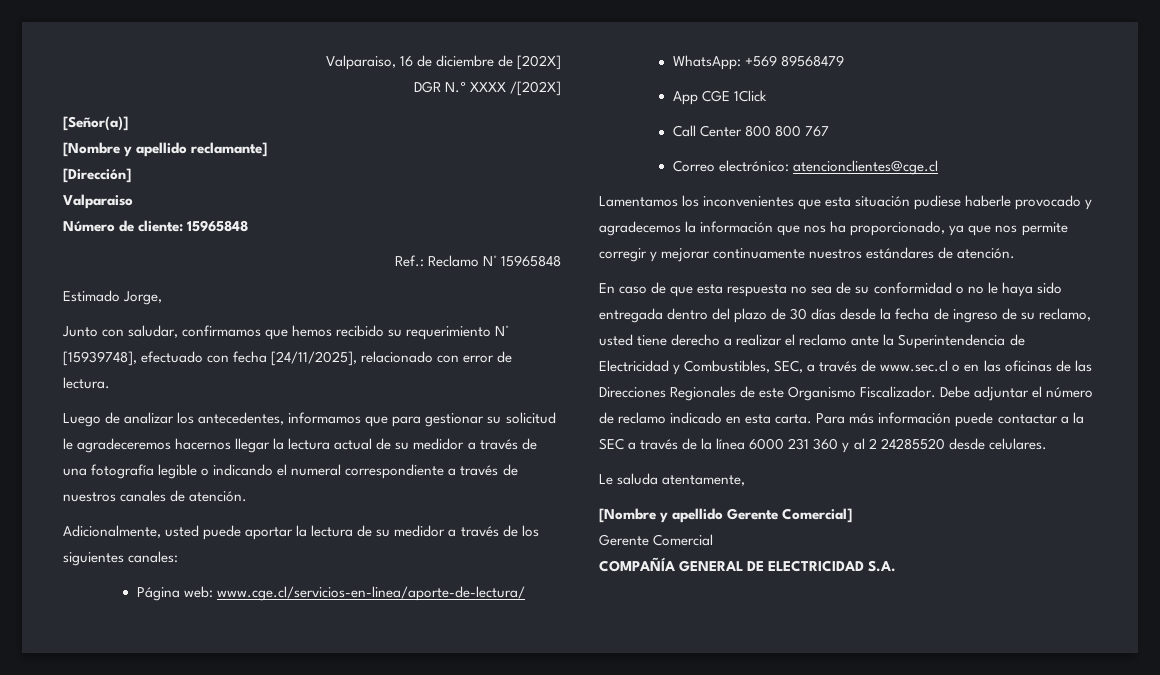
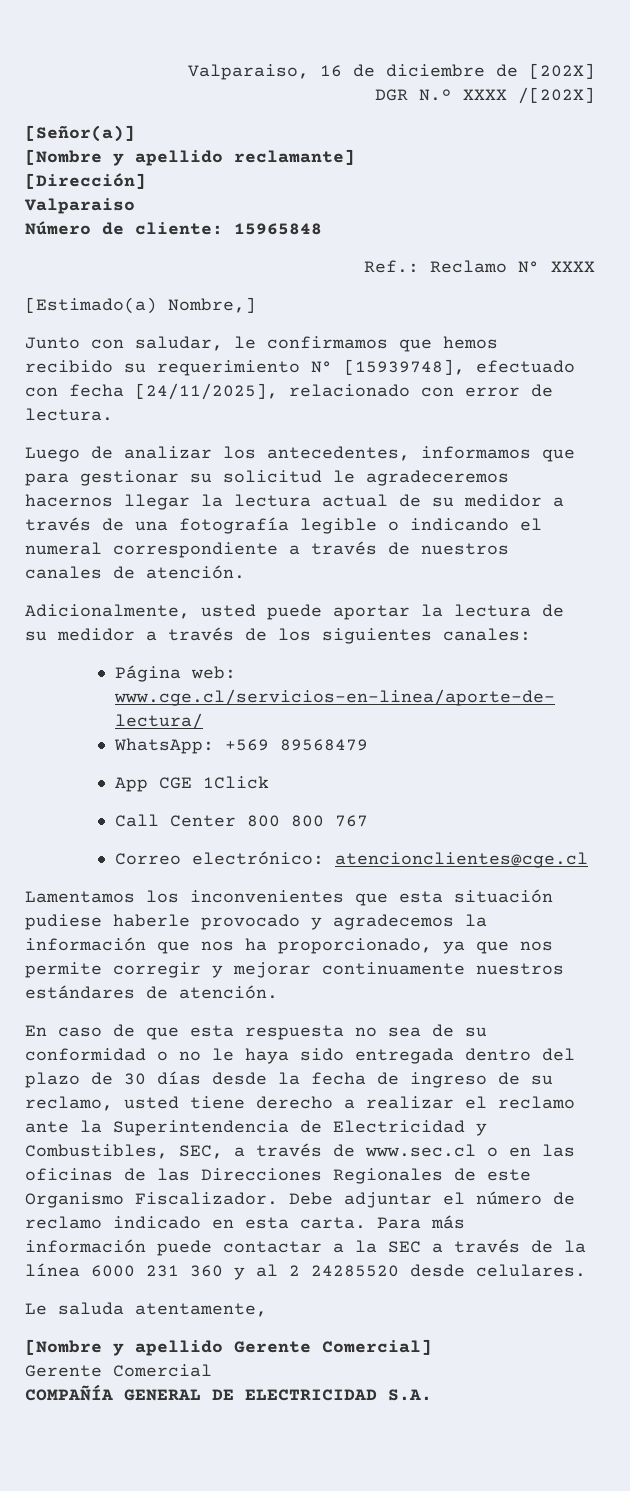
[501,255,561,267] [63,290,163,305] 15965848 // Estimado Jorge, -> [551,261,595,272] [25,297,256,314] XXXX // [Estimado(a) Nombre,]
(179, 331) none -> [234,336,256,349] le

